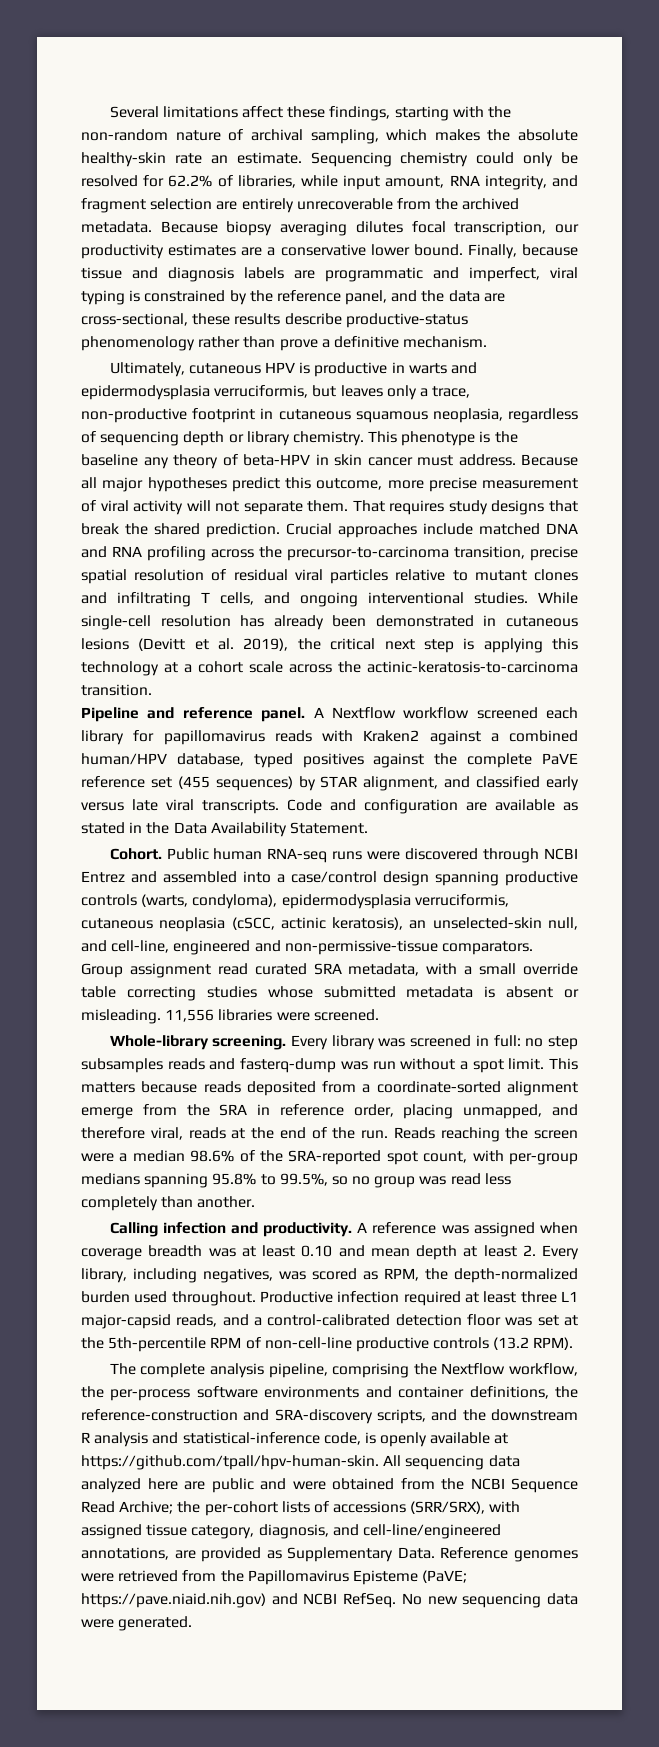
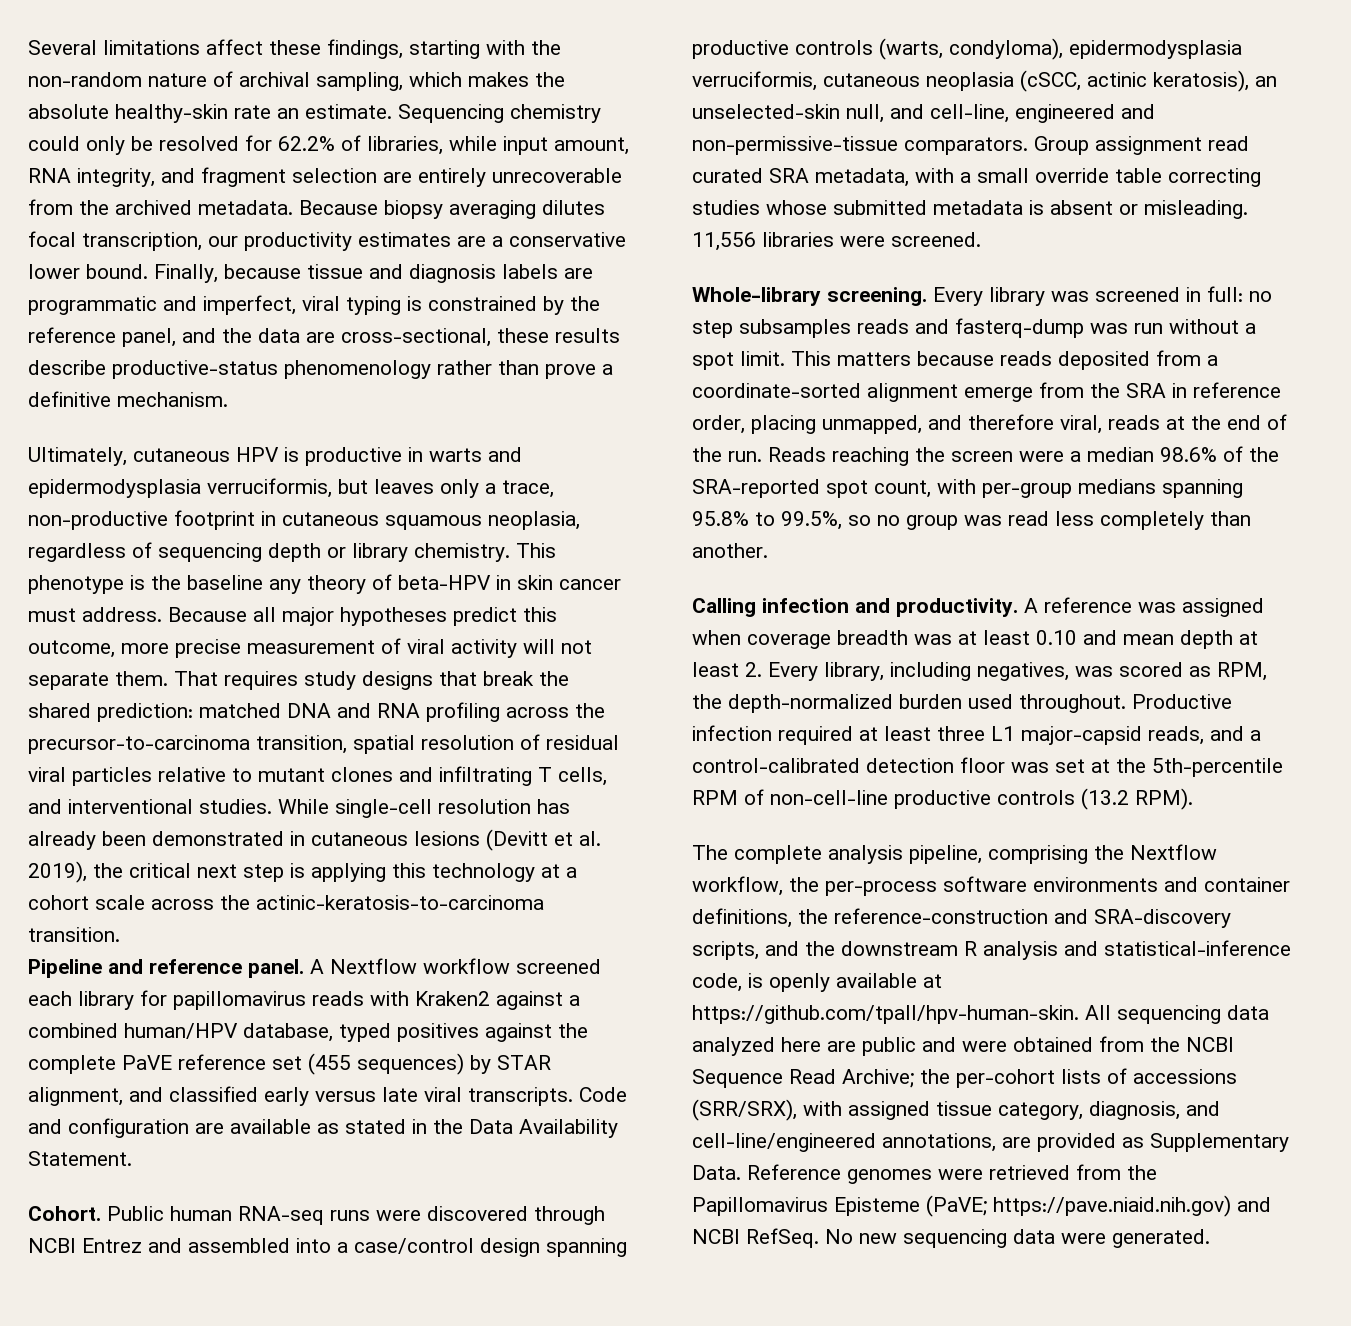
[206,523,473,538] prediction. Crucial approaches include -> [97,703,193,722] prediction:
[530,546,578,561] precise -> (347, 744) none
[300,592,358,607] ongoing -> (62, 806) none

